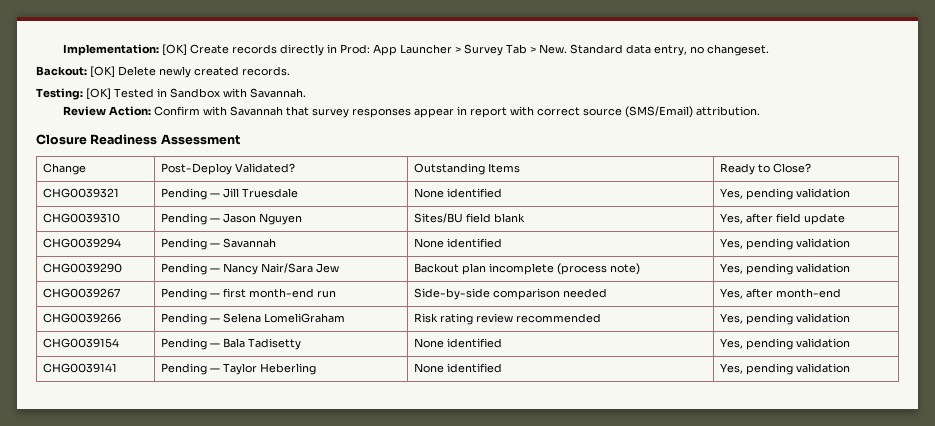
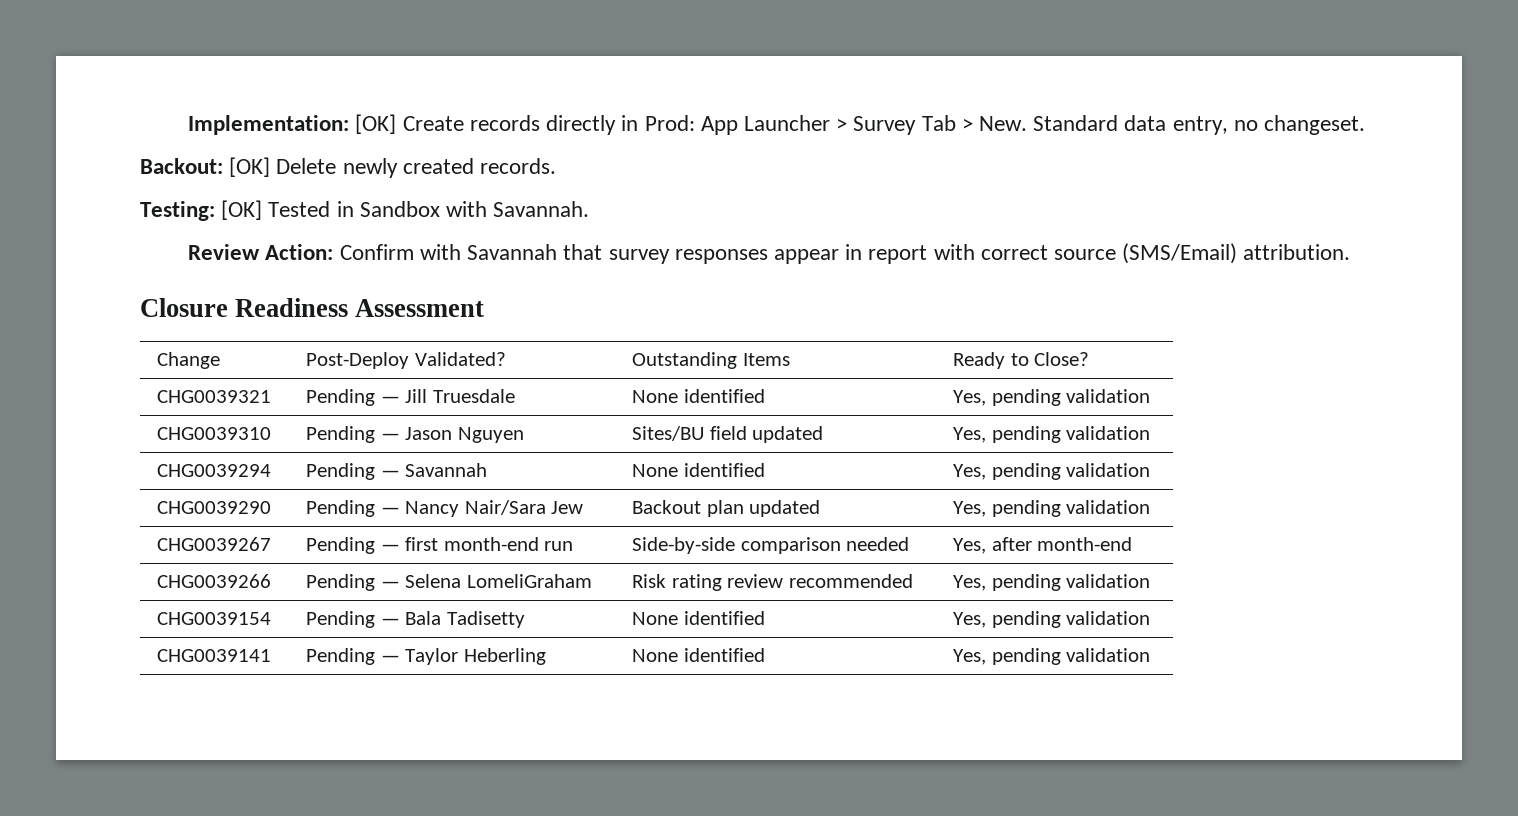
[494,213,526,223] [720,213,846,225] blank | Yes, after field update -> [752,426,824,443] [953,426,1151,443] updated | Yes, pending validation
[489,263,641,275] incomplete (process note) -> [749,500,821,517] updated

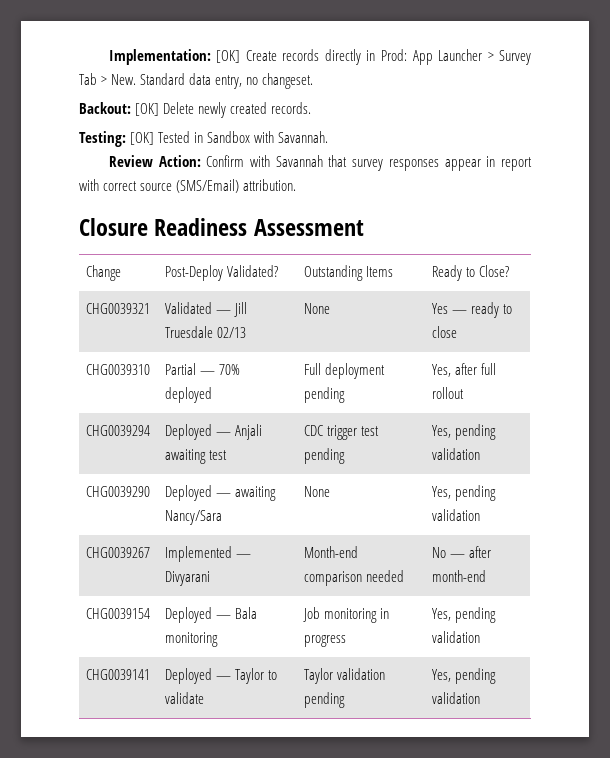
[306,389,376,406] Pending -> [165,302,213,314] Validated
[632,389,765,403] [953,389,1151,406] [157,427,272,440] [306,426,524,443] [632,426,824,443] [953,426,1151,443] [157,464,272,477] [306,463,488,480] [632,463,765,477] [953,463,1151,480] [157,501,272,514] [306,500,584,517] [632,500,821,517] [953,500,1151,517] [157,537,272,551] [306,537,574,554] [632,537,736,554] | None identified | Yes, pending validation // CHG0039310 | Pending — Jason Nguyen | Sites/BU field updated | Yes, pending validation // CHG0039294 | Pending — Savannah | None identified | Yes, pending validation // CHG0039290 | Pending — Nancy Nair/Sara Jew | Backout plan updated | Yes, pending validation // CHG0039267 | Pending — first month-end run | Side-by-side -> [217,327,247,338] [304,303,331,314] [432,302,513,318] [432,326,458,338] [86,364,151,375] [165,363,241,375] [165,387,213,403] [304,363,386,379] [304,387,346,403] [432,363,497,377] [432,387,465,399] [86,425,151,436] [165,424,263,440] [165,449,228,464] [304,425,380,440] [304,448,346,464] [432,424,497,440] [432,448,481,460] [86,486,151,497] [165,485,277,501] [165,510,223,525] [304,486,331,497] [432,485,497,501] [432,509,481,521] [86,547,151,558] [165,546,252,562] [165,571,211,586] [304,546,359,558] 02/13 | None | Yes — ready to close // CHG0039310 | Partial — 70% deployed | Full deployment pending | Yes, after full rollout // CHG0039294 | Deployed — Anjali awaiting test | CDC trigger test pending | Yes, pending validation // CHG0039290 | Deployed — awaiting Nancy/Sara | None | Yes, pending validation // CHG0039267 | Implemented — Divyarani | Month-end
[953,538,987,554] Yes, -> [432,547,466,558] No —
[157,574,272,588] [306,574,592,591] [632,574,913,591] [953,574,1151,591] // CHG0039266 | Pending — Selena LomeliGraham | Risk rating review recommended | Yes, pending validation -> (487, 576) none
[306,611,376,628] Pending -> [165,607,213,623] Deployed
[446,611,525,628] [632,611,765,625] Tadisetty | None identified -> [165,632,219,647] [303,607,390,623] [304,635,347,647] monitoring | Job monitoring in progress
[306,648,376,665] Pending -> [165,668,213,684] Deployed
[463,648,546,665] [632,648,765,662] Heberling | None identified -> [268,670,278,680] [165,692,205,704] [304,668,386,684] [304,692,346,708] to validate | Taylor validation pending

